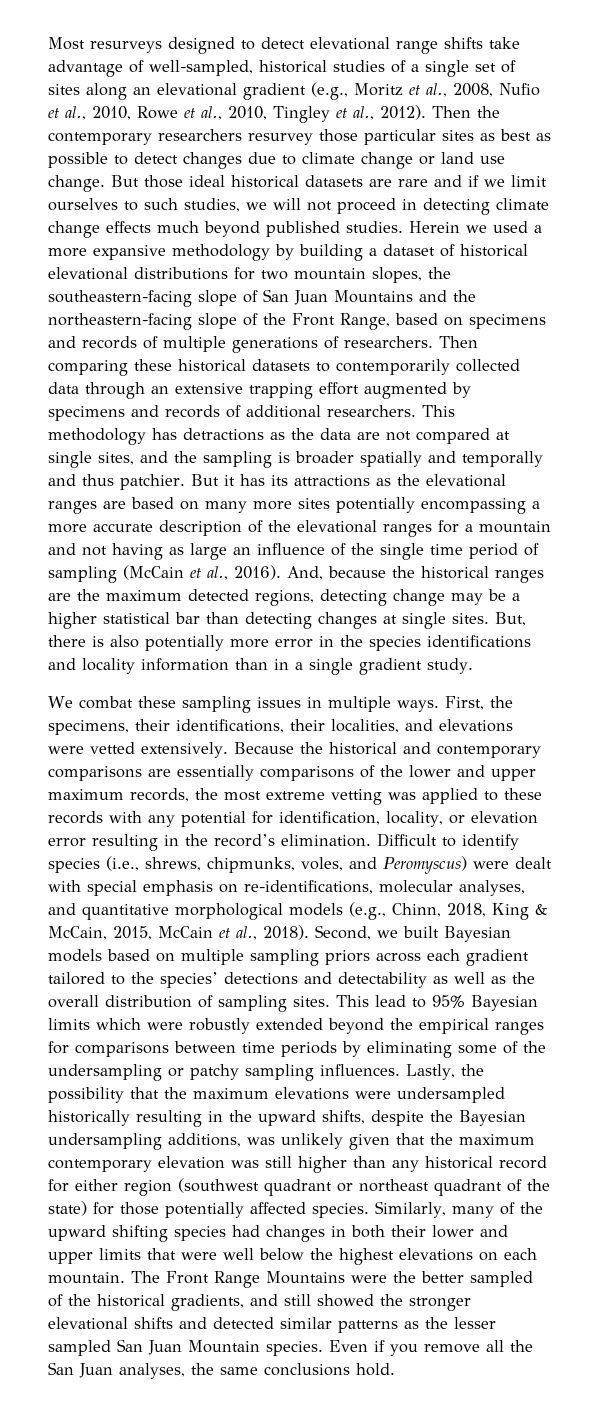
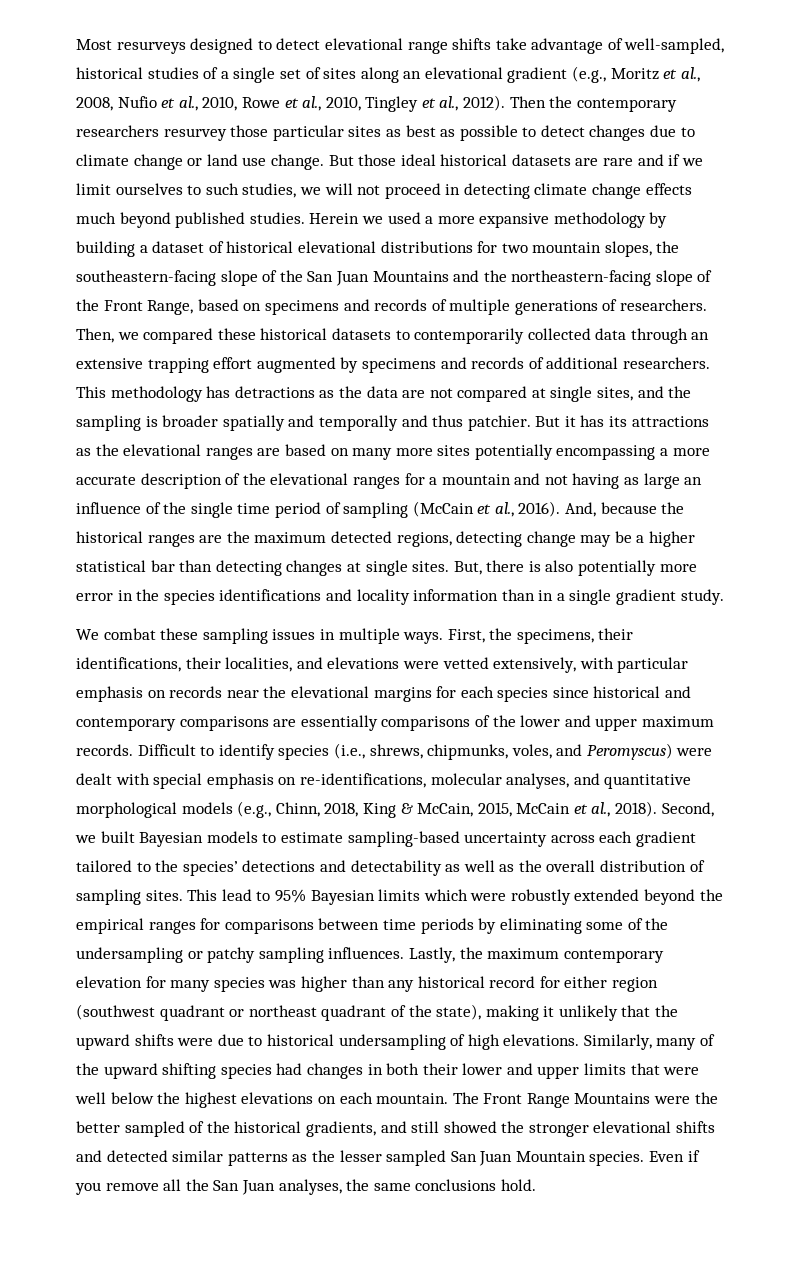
(258, 296) none -> [279,270,303,282] the
[439,336,478,348] [48,360,128,376] Then comparing -> [76,328,214,344] Then, we compared
[141,742,323,758] extensively. Because the -> [493,657,689,673] [76,686,589,702] extensively, with particular emphasis on records near the elevational margins for each species since
[130,788,542,805] [48,811,538,827] [48,834,371,851] records, the most extreme vetting was applied to these records with any potential for identification, locality, or elevation error resulting in the record’s elimination. -> [76,744,133,756] records.
[107,949,370,966] based on multiple sampling priors -> [262,831,548,847] to estimate sampling-based uncertainty
[48,1087,505,1103] [48,1110,526,1127] [48,1133,535,1150] [48,1156,292,1172] possibility that the maximum elevations were undersampled historically resulting in the upward shifts, despite the Bayesian undersampling additions, was unlikely given that the maximum contemporary elevation was still -> [487,948,664,963] [76,976,297,992] maximum contemporary elevation for many species was
[48,1201,369,1218] state) for those potentially affected species. -> [436,1004,679,1021] [76,1034,580,1050] state), making it unlikely that the upward shifts were due to historical undersampling of high elevations.

